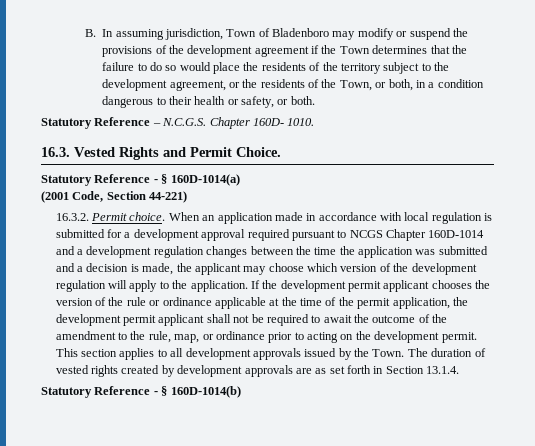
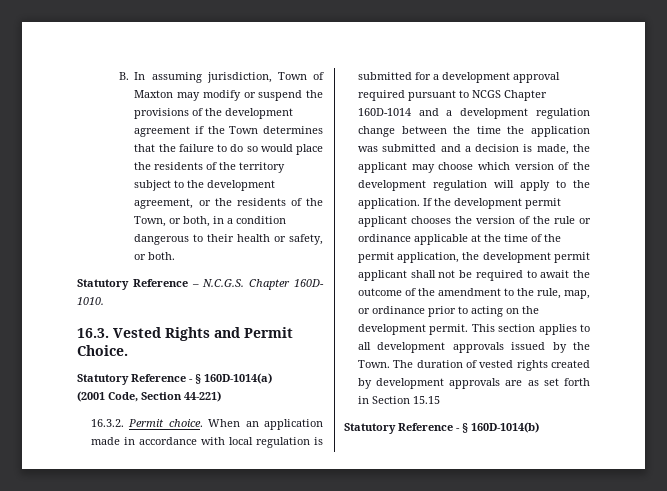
[272,28,330,37] Bladenboro -> [134,90,174,98] Maxton
[206,246,248,258] changes -> [357,126,395,137] change
[426,366,460,374] 13.1.4. -> [412,396,440,404] 15.15

